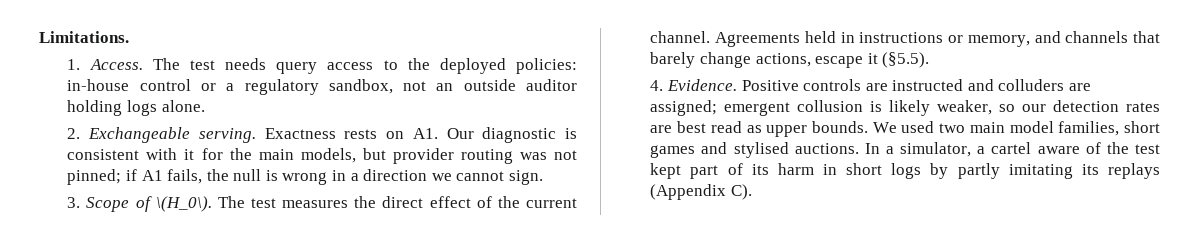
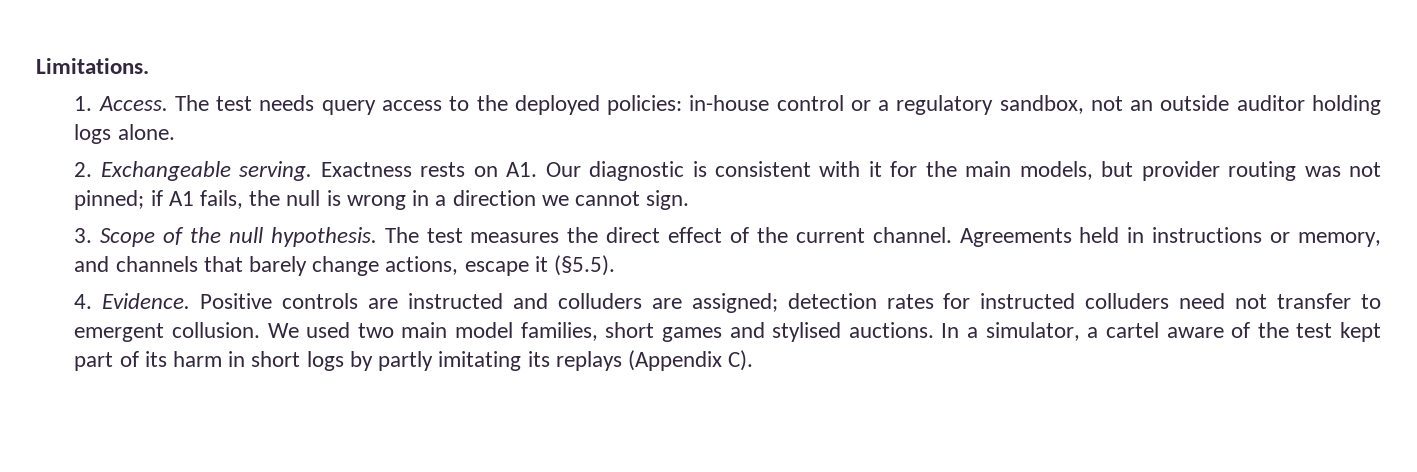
[155,196,212,212] \(H_0\). -> [190,227,377,247] the null hypothesis.
[724,100,1160,116] [650,121,868,137] emergent collusion is likely weaker, so our detection rates are best read as upper bounds. -> [787,293,1381,309] [74,322,261,342] detection rates for instructed colluders need not transfer to emergent collusion.

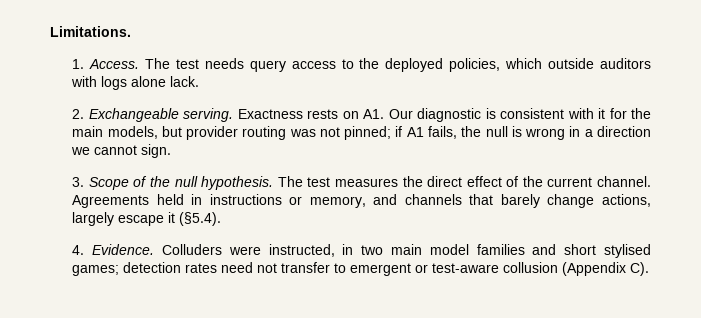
[607,95,1381,115] [74,124,175,144] policies: in-house control or a regulatory sandbox, not an outside auditor holding logs alone. -> [449,58,651,72] [71,76,200,90] policies, which outside auditors with logs alone lack.
(459, 265) none -> [72,212,115,226] largely
[554,255,616,276] (§5.5). -> [179,212,222,226] (§5.4).
[200,293,1170,313] Positive controls are instructed and colluders are assigned; detection rates for instructed colluders -> [161,244,651,258] [72,262,218,276] Colluders were instructed, in two main model families and short stylised games; detection rates
[172,322,1381,342] [74,351,622,371] collusion. We used two main model families, short games and stylised auctions. In a simulator, a cartel aware of the test kept part of its harm in short logs by partly imitating its replays -> [415,262,559,273] or test-aware collusion

